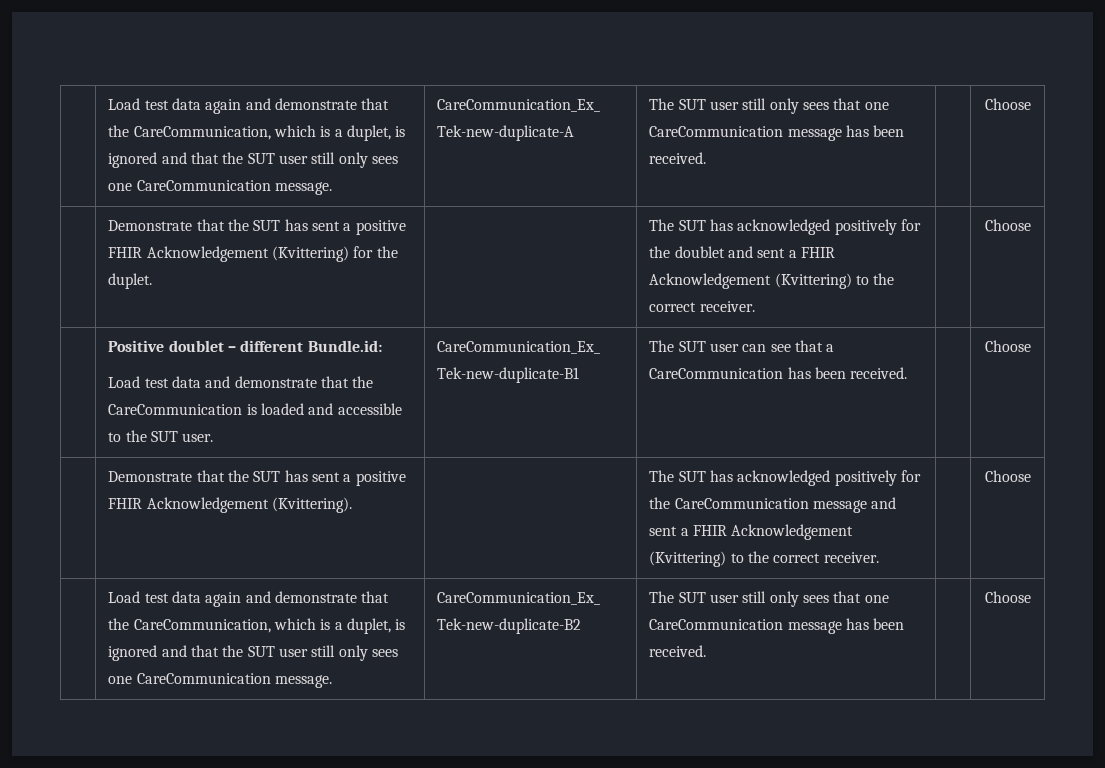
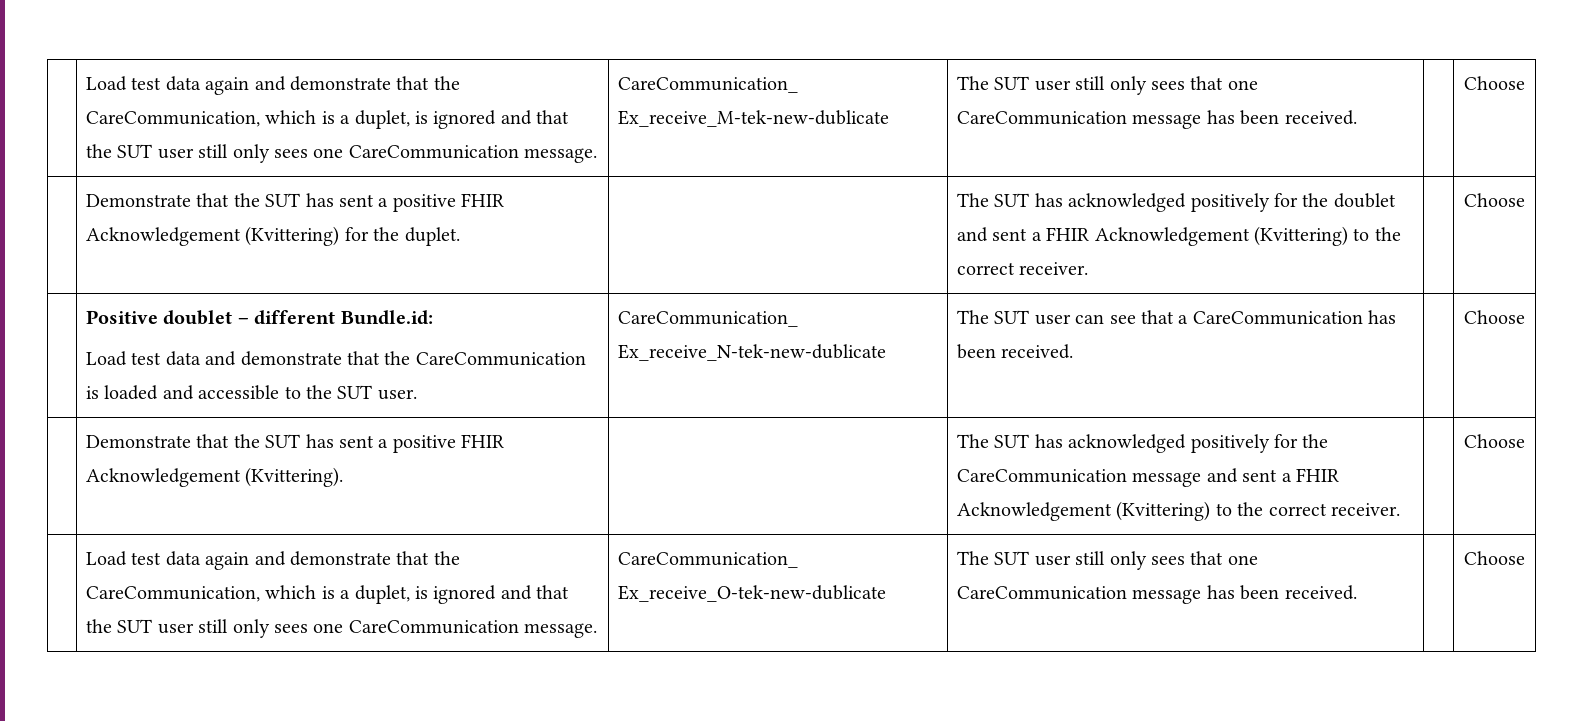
[437,99,601,112] [437,125,575,141] CareCommunication_Ex_ Tek-new-duplicate-A -> [617,77,798,93] [617,110,889,127] CareCommunication_ Ex_receive_M-tek-new-dublicate
[437,341,601,354] [437,367,580,383] CareCommunication_Ex_ Tek-new-duplicate-B1 -> [617,311,798,327] [617,344,886,361] CareCommunication_ Ex_receive_N-tek-new-dublicate
[437,592,601,605] [437,618,582,634] CareCommunication_Ex_ Tek-new-duplicate-B2 -> [617,552,798,568] [617,585,886,602] CareCommunication_ Ex_receive_O-tek-new-dublicate

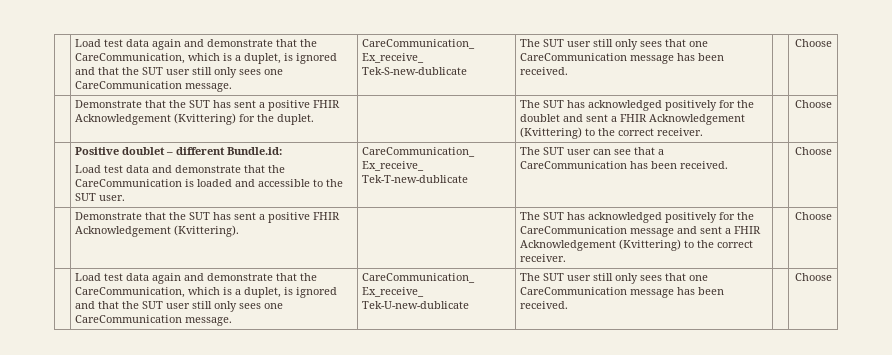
[617,110,889,127] Ex_receive_M-tek-new-dublicate -> [362,53,425,63] [362,67,468,75] Ex_receive_ Tek-S-new-dublicate
[617,344,886,361] Ex_receive_N-tek-new-dublicate -> [362,161,425,171] [362,175,469,183] Ex_receive_ Tek-T-new-dublicate
[617,585,886,602] Ex_receive_O-tek-new-dublicate -> [362,287,425,297] [362,301,470,309] Ex_receive_ Tek-U-new-dublicate

